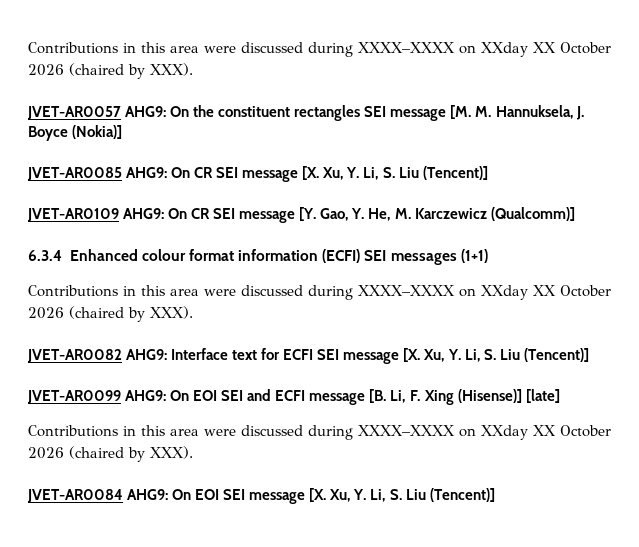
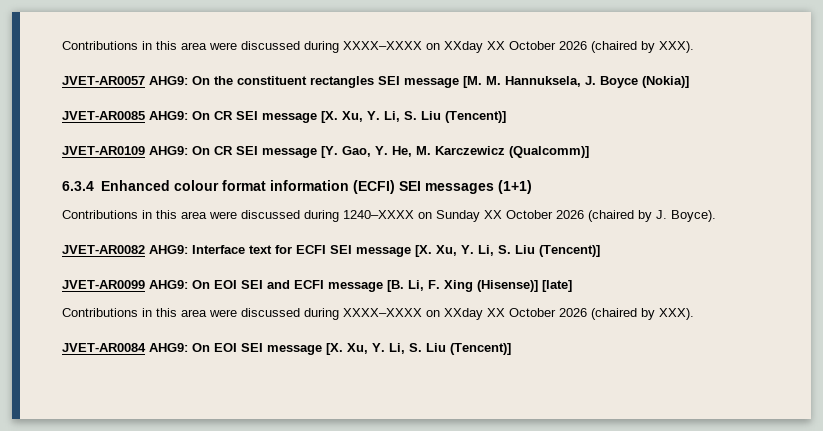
[358,285,611,300] [28,306,193,322] XXXX–XXXX on XXday XX October 2026 (chaired by XXX). -> [343,210,716,222] 1240–XXXX on Sunday XX October 2026 (chaired by J. Boyce).

